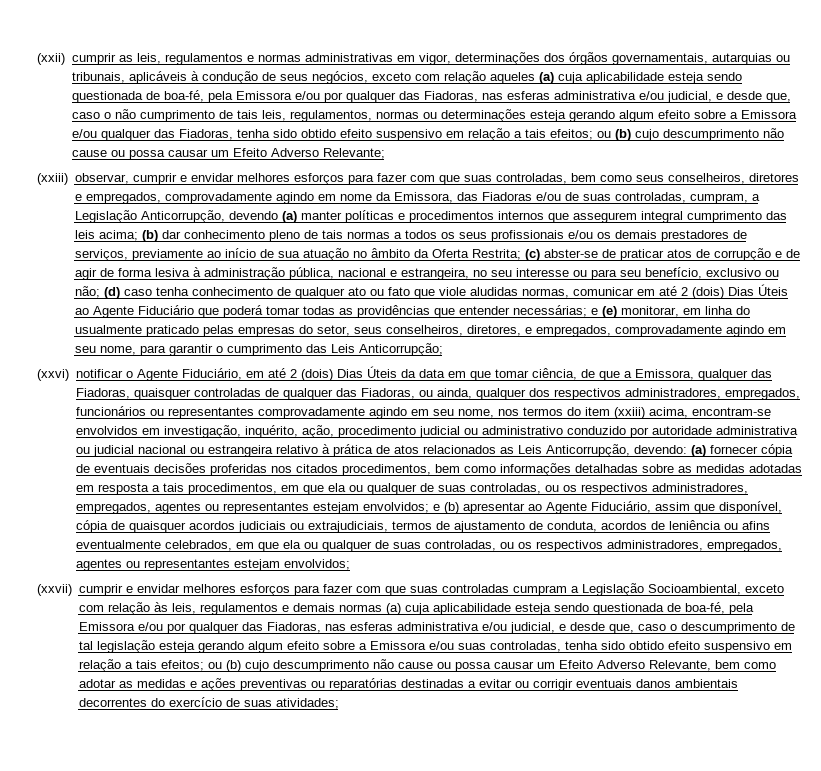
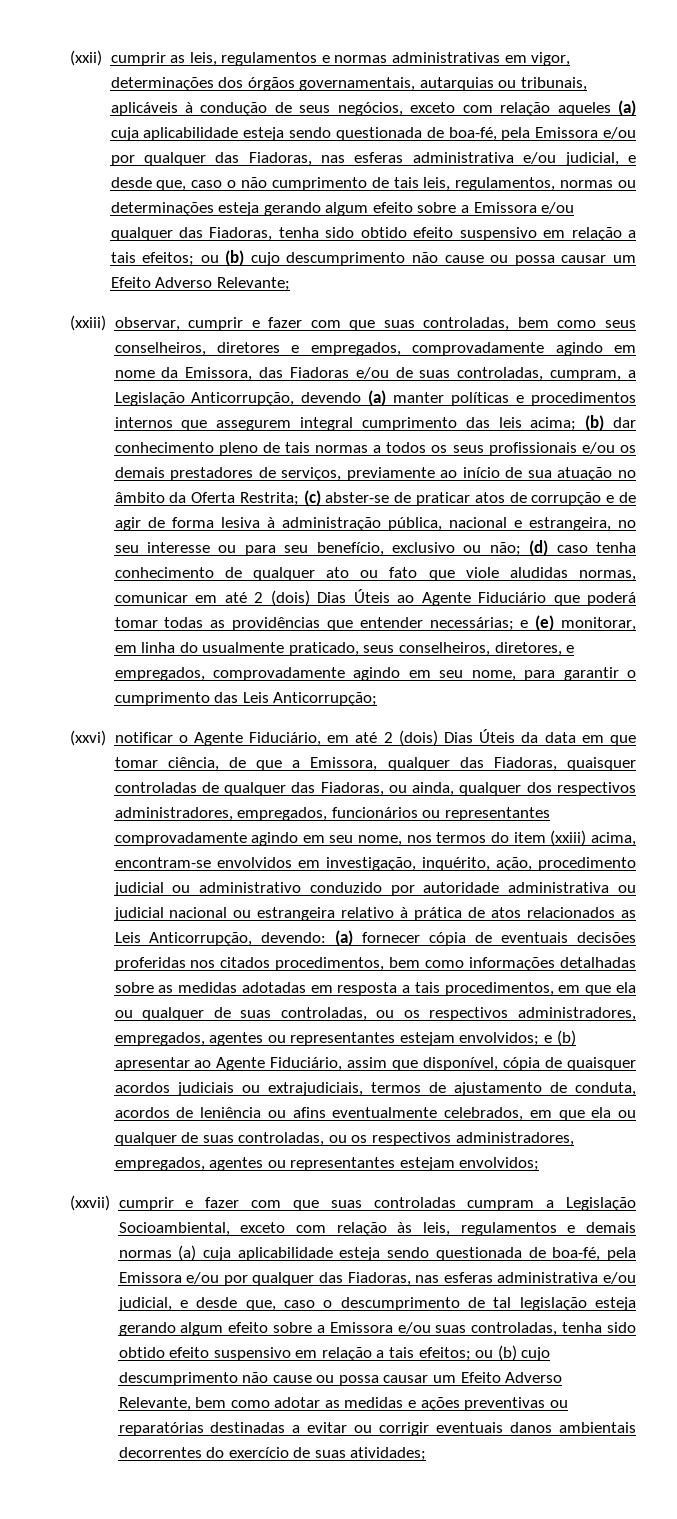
[190,173,374,185] envidar melhores esforços para -> (260, 324) none
[145,325,350,337] praticado pelas empresas do setor, -> [288,642,359,656] praticado,
[136,584,320,596] envidar melhores esforços para -> (194, 1204) none

